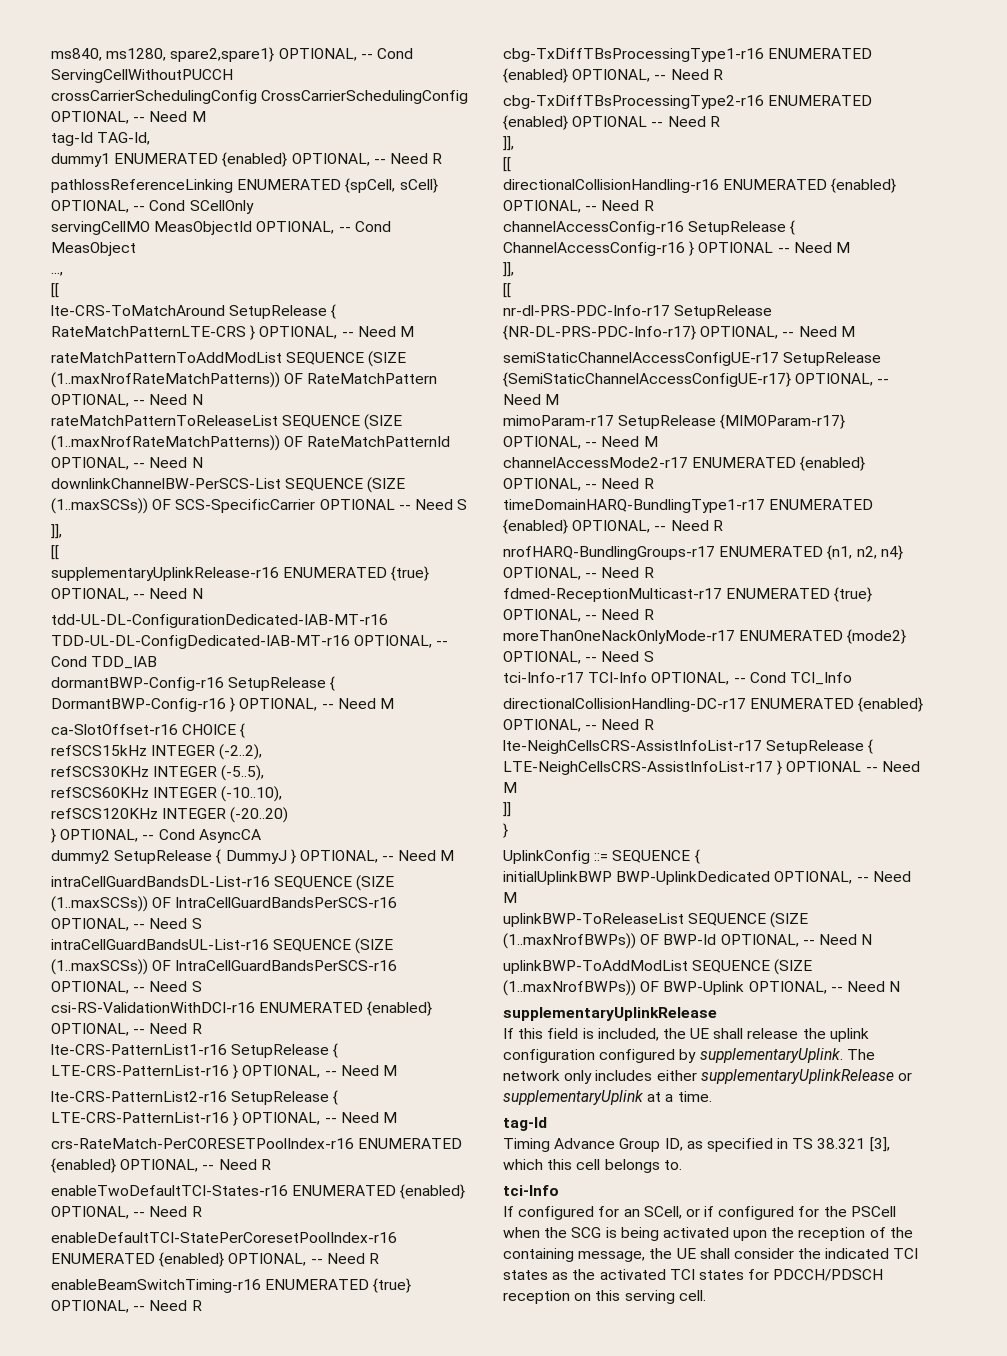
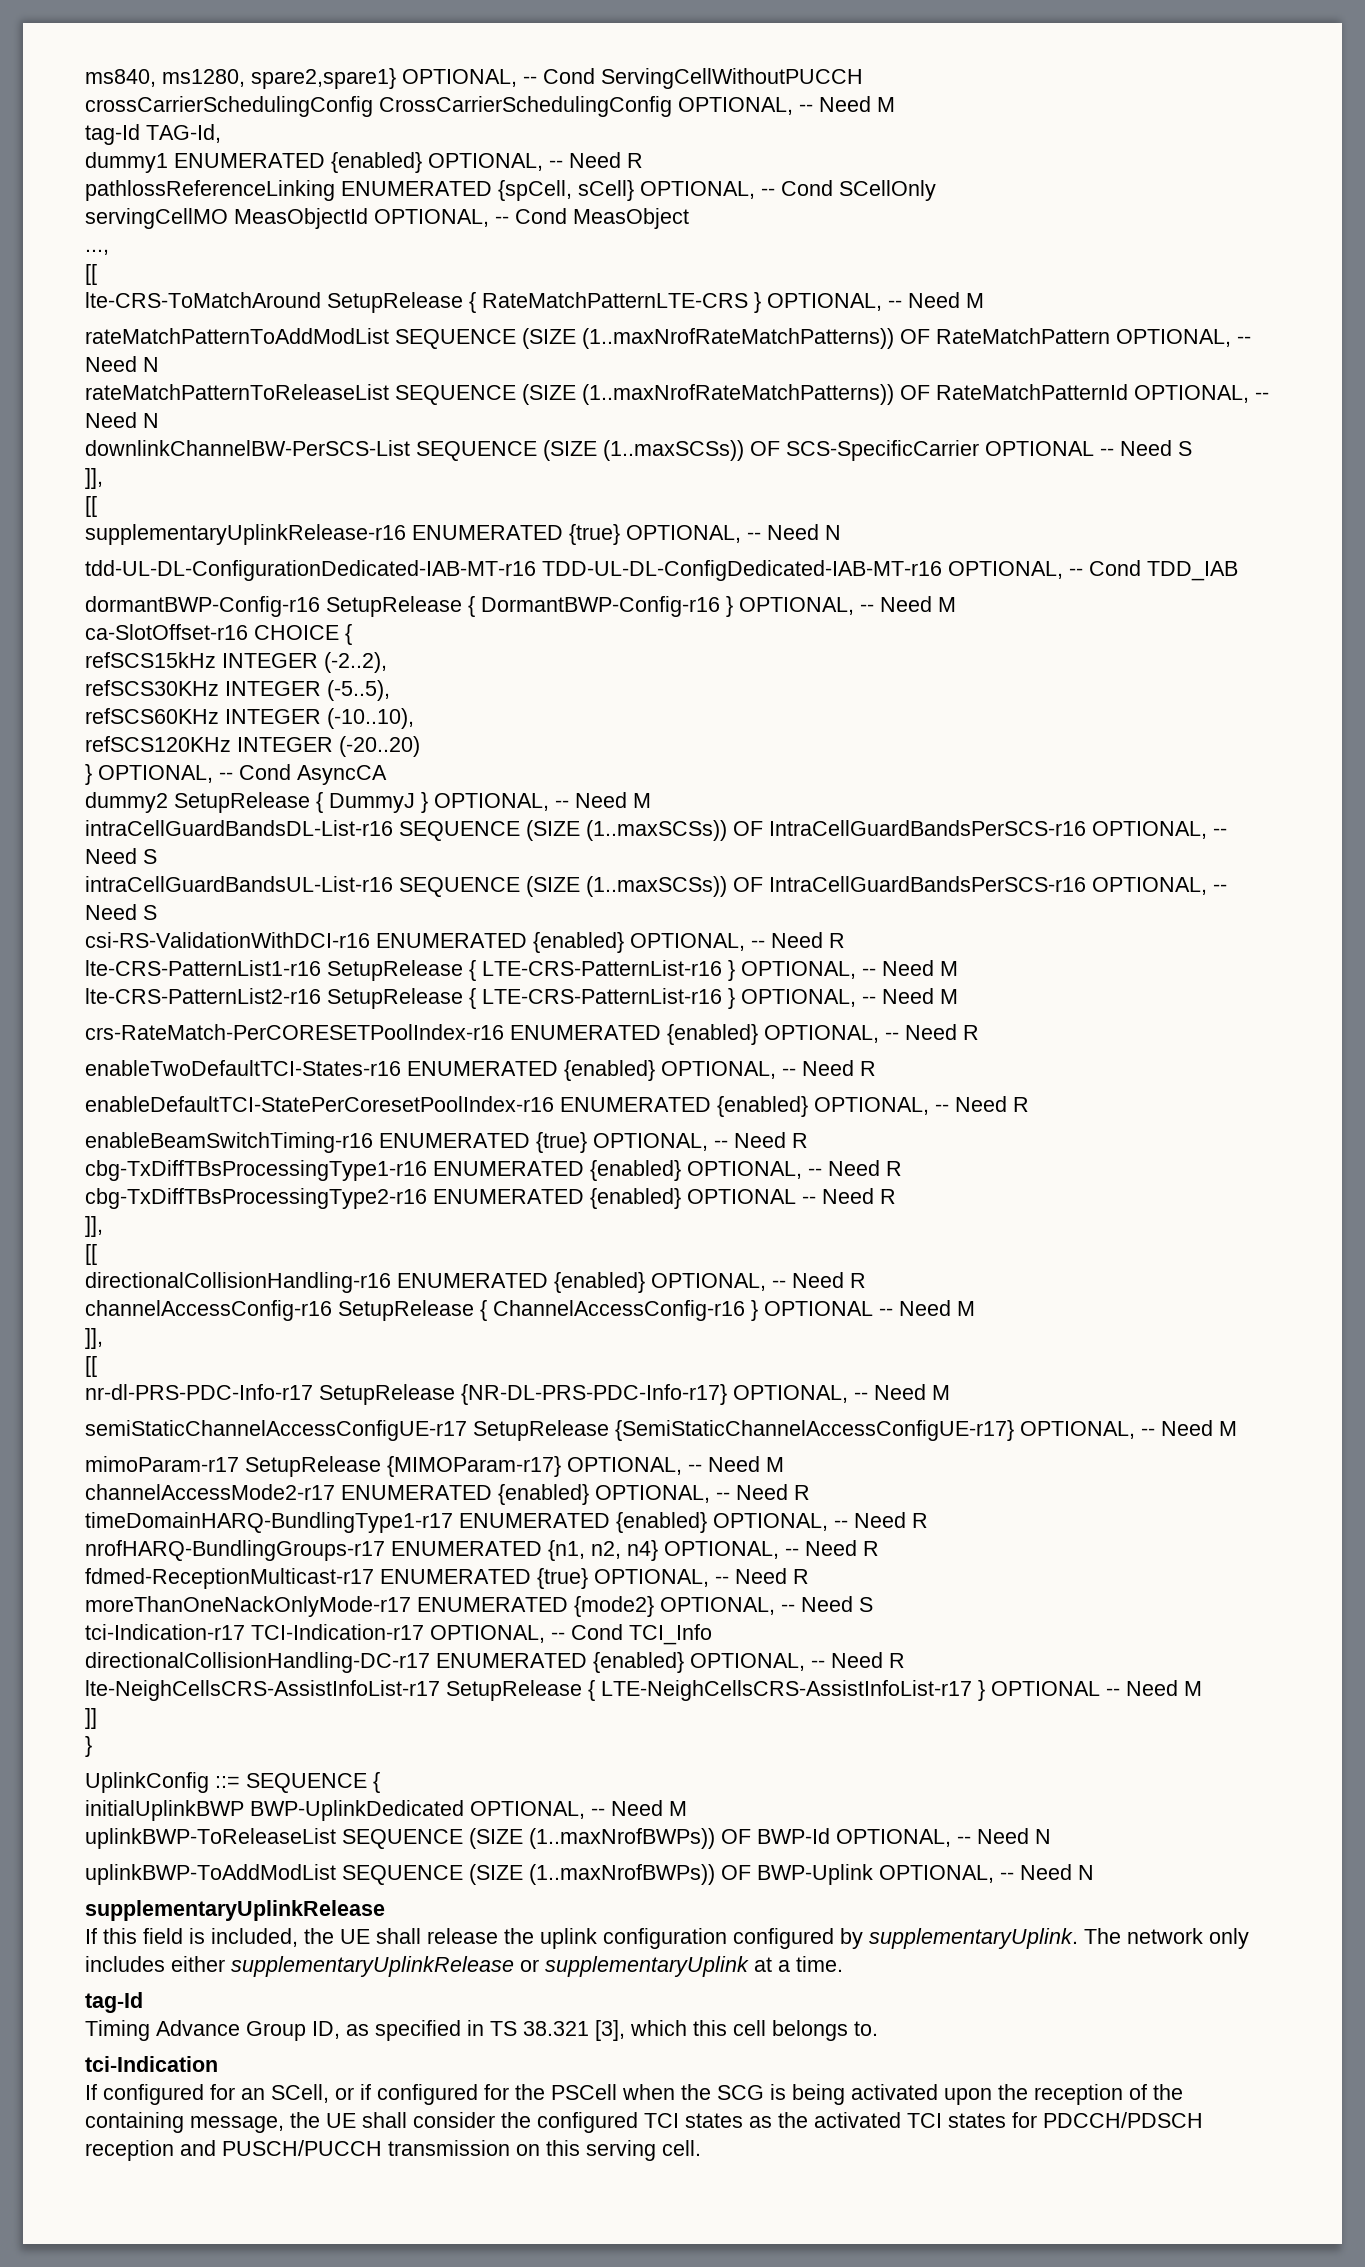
[503,672,648,683] tci-Info-r17 TCI-Info -> [85,1624,424,1640] tci-Indication-r17 TCI-Indication-r17
[503,1185,559,1196] tci-Info -> [85,2056,218,2072] tci-Indication
[825,1248,890,1259] indicated -> [537,2112,638,2133] configured
(570, 1297) none -> [180,2140,510,2156] and PUSCH/PUCCH transmission

